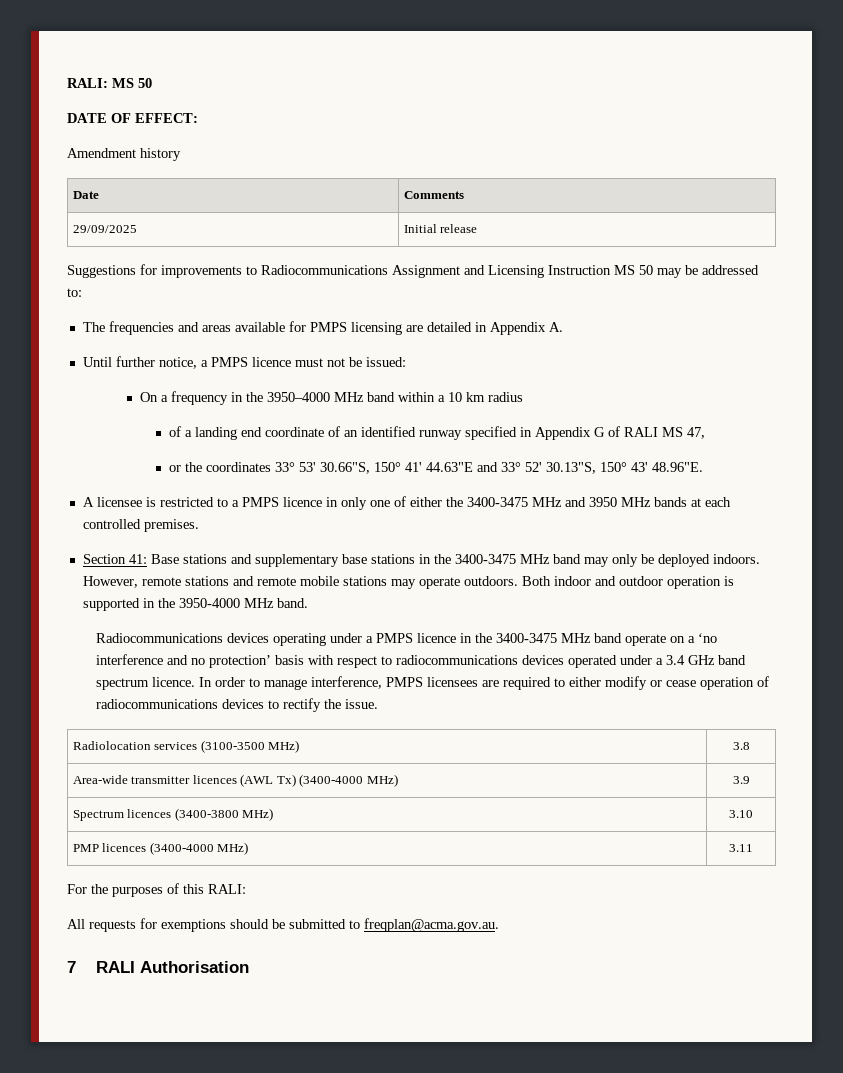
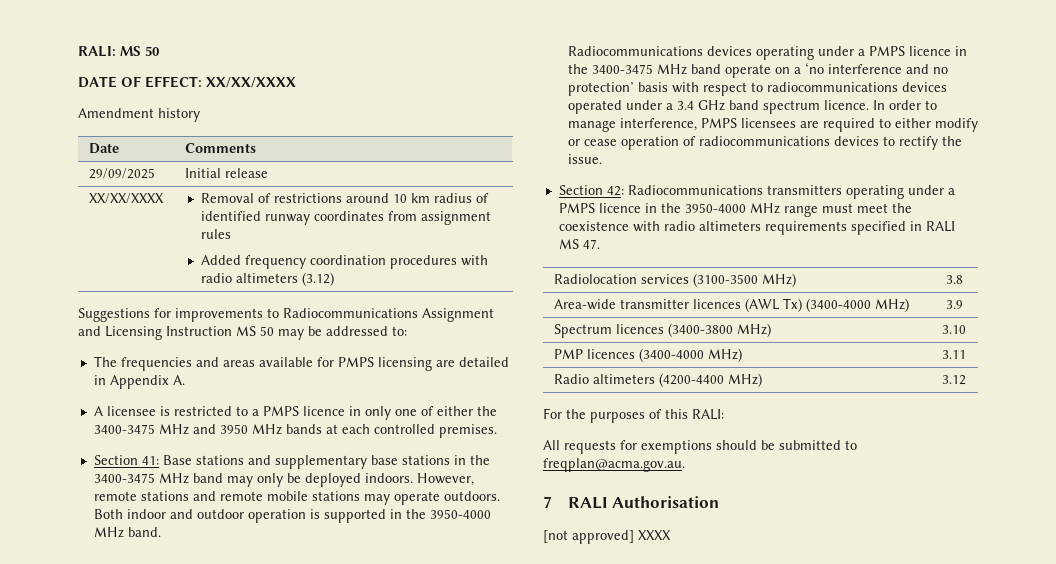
(198, 118) none -> [206,77,296,88] XX/XX/XXXX
(478, 228) none -> [88,193,164,204] [200,193,489,203] [200,211,491,225] [200,229,231,239] [200,255,488,269] [200,272,334,286] // XX/XX/XXXX | Removal of restrictions around 10 km radius of identified runway coordinates from assignment rules // Added frequency coordination procedures with radio altimeters (3.12)
[82,356,406,369] [140,391,524,405] [168,426,705,440] [168,462,703,474] // Until further notice, a PMPS licence must not be issued: // On a frequency in the 3950–4000 MHz band within a 10 km radius // of a landing end coordinate of an identified runway specified in Appendix G of RALI MS 47, // or the coordinates 33° 53' 30.66"S, 150° 41' 44.63"E and 33° 52' 30.13"S, 150° 43' 48.96"E. -> (185, 380) none
(378, 704) none -> [558,185,955,199] [558,203,912,217] [558,221,955,235] [558,239,600,249] // Section 42: Radiocommunications transmitters operating under a PMPS licence in the 3950-4000 MHz range must meet the coexistence with radio altimeters requirements specified in RALI MS 47.
(753, 848) none -> [553,373,762,387] [942,375,966,385] // Radio altimeters (4200-4400 MHz) | 3.12
(249, 967) none -> [543,530,671,544] // [not approved] XXXX

